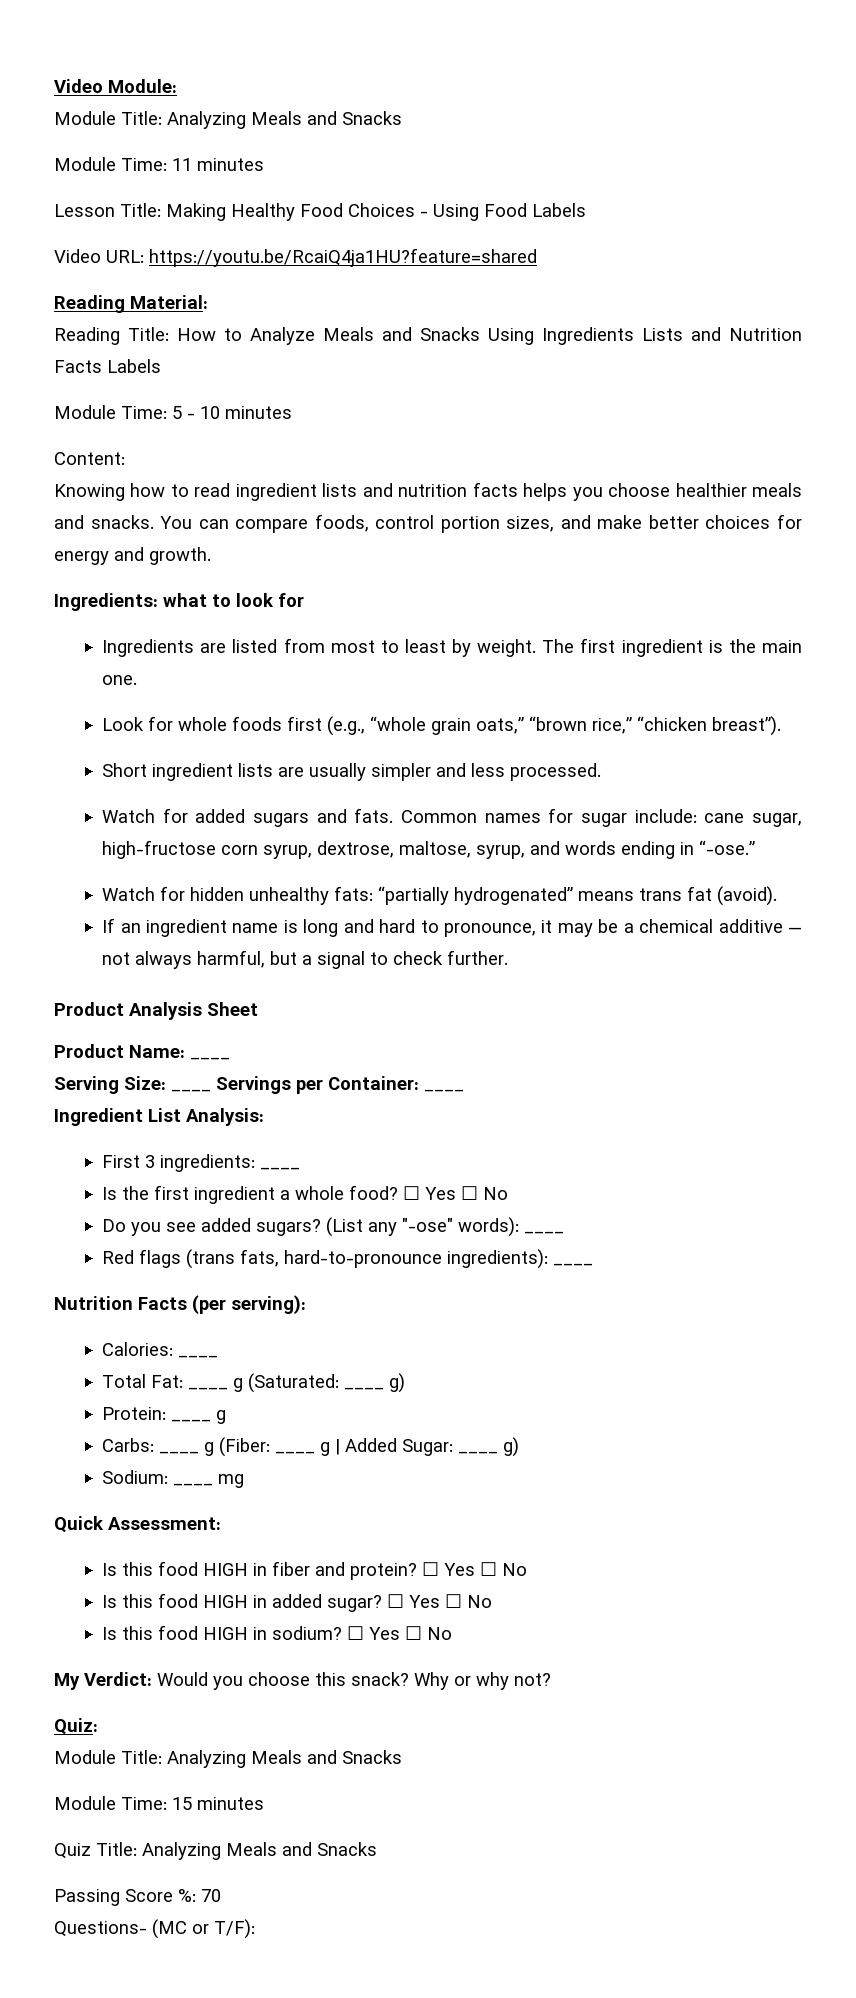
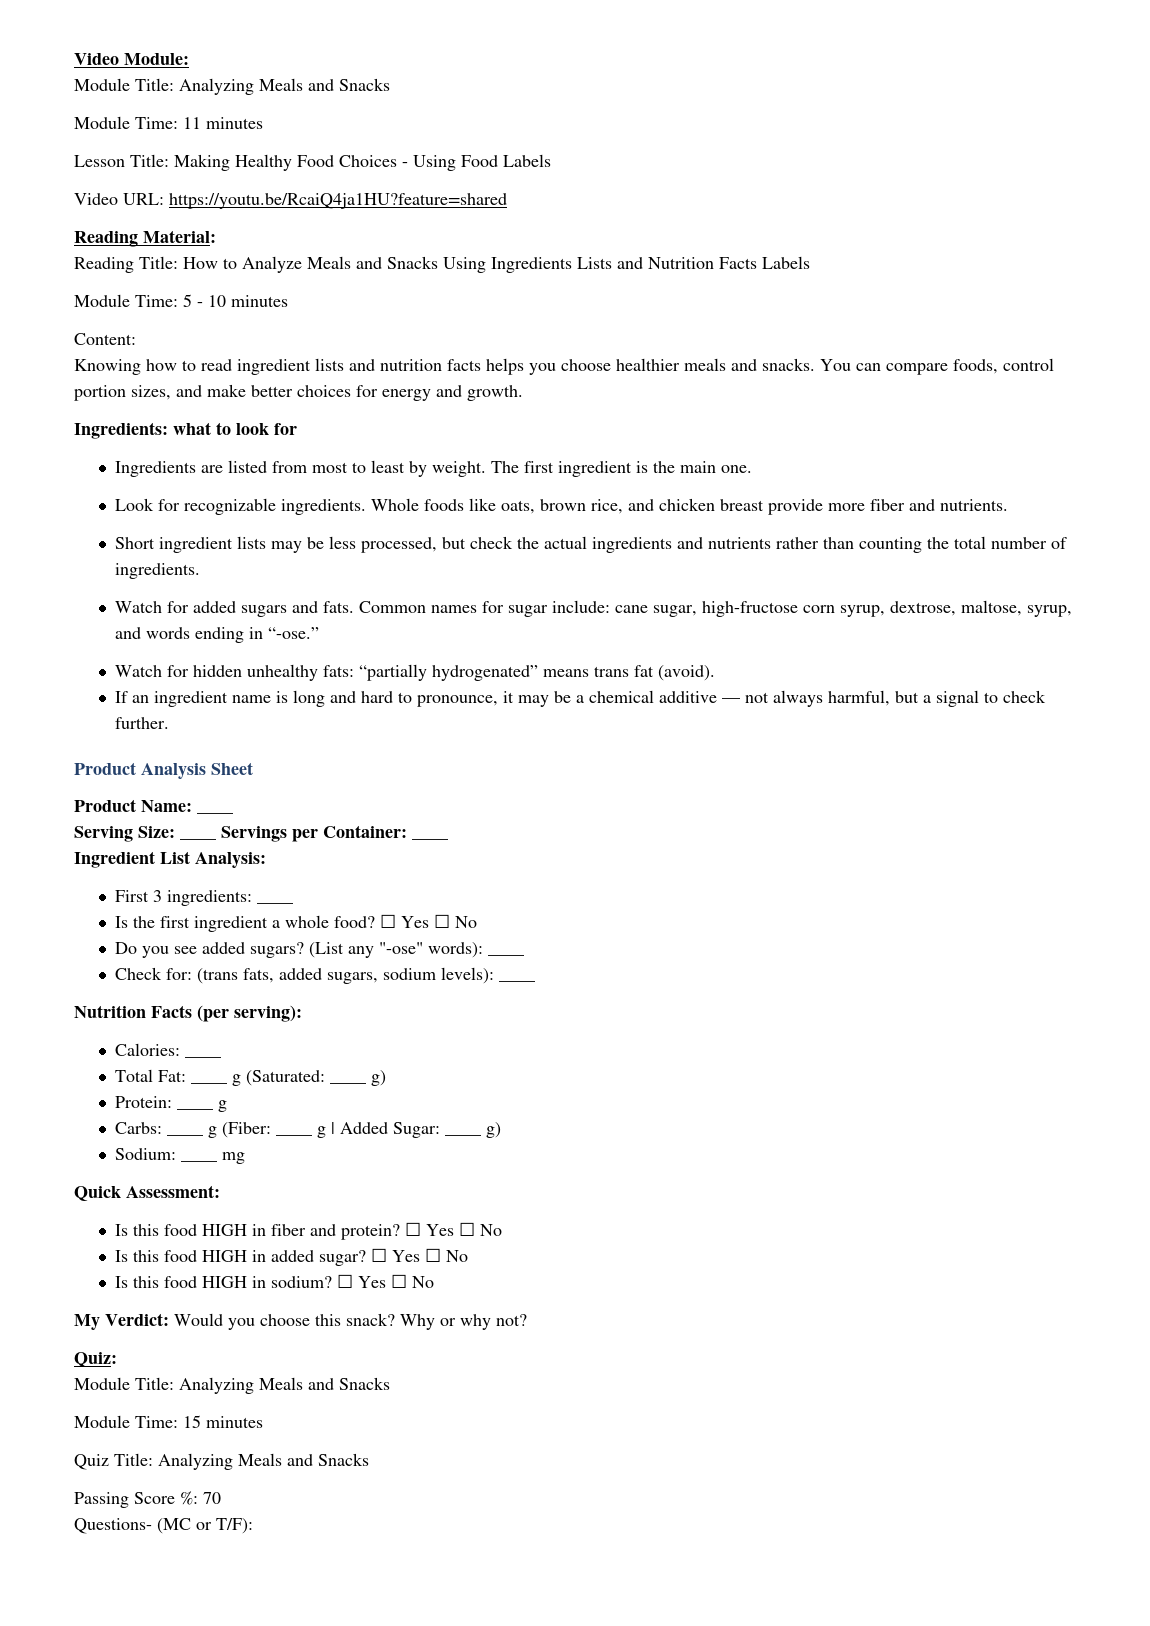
[178,716,782,736] [102,763,602,781] whole foods first (e.g., “whole grain oats,” “brown rice,” “chicken breast”). // Short ingredient lists are usually simpler and less processed. -> [184,498,1009,515] [115,536,1068,553] [115,563,201,579] recognizable ingredients. Whole foods like oats, brown rice, and chicken breast provide more fiber and nutrients. // Short ingredient lists may be less processed, but check the actual ingredients and nutrients rather than counting the total number of ingredients.
[102,1249,549,1269] Red flags (trans fats, hard-to-pronounce ingredients): -> [115,967,495,984] Check for: (trans fats, added sugars, sodium levels):

